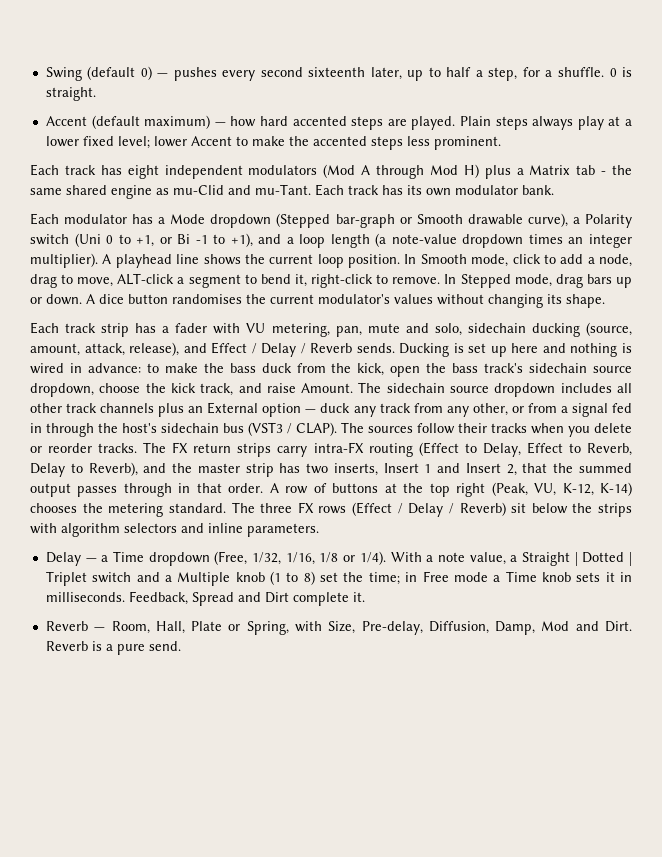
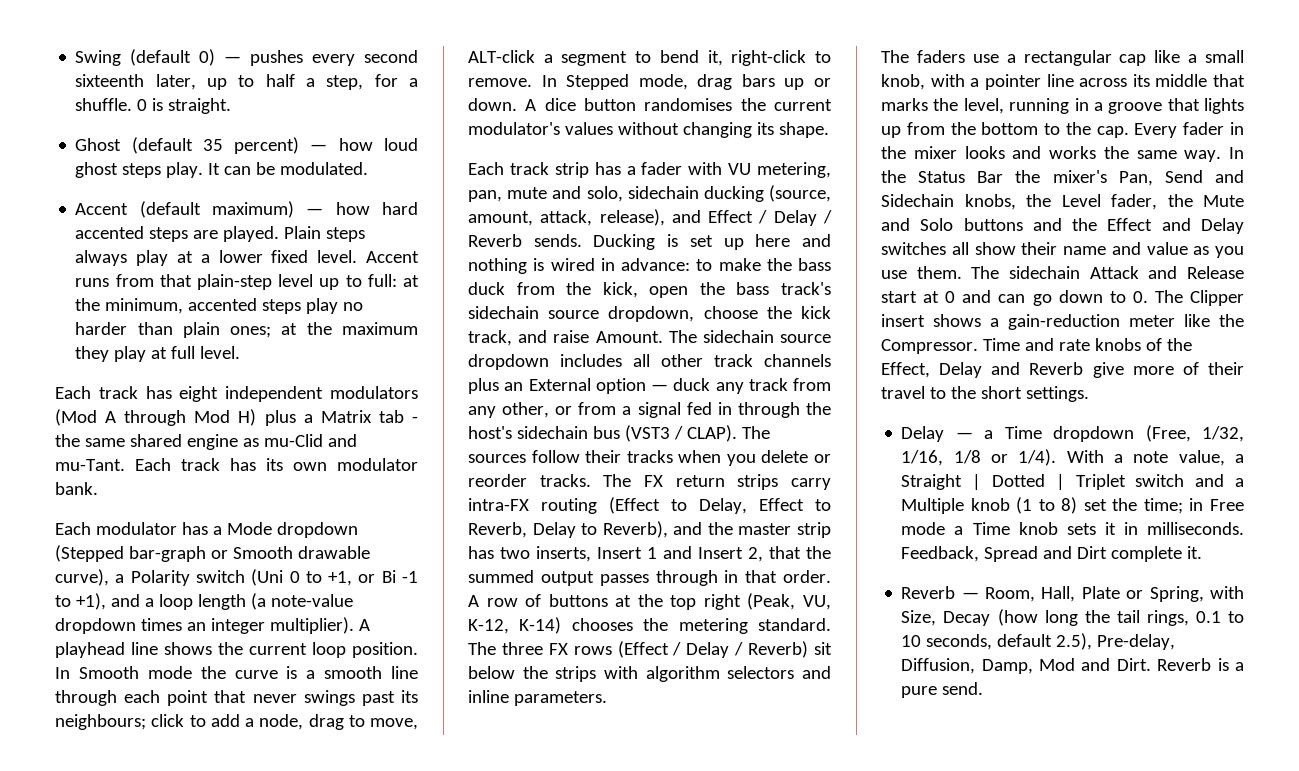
(96, 94) none -> [75,137,418,154] [75,162,369,178] // Ghost (default 35 percent) — how loud ghost steps play. It can be modulated.
[117,136,501,150] level; lower Accent to make the accented steps less prominent. -> [317,250,419,263] [75,274,420,290] [75,298,364,314] [75,322,418,338] [75,346,241,362] level. Accent runs from that plain-step level up to full: at the minimum, accented steps play no harder than plain ones; at the maximum they play at full level.
[471,254,509,267] mode, -> [147,666,418,679] [55,690,418,706] [55,714,146,730] mode the curve is a smooth line through each point that never swings past its neighbours;
(319, 530) none -> [881,50,1244,66] [881,74,1245,90] [881,98,1244,114] [881,122,1244,138] [881,146,1244,162] [881,170,1244,186] [881,194,1244,210] [881,218,1244,234] [881,242,1244,258] [881,266,1244,279] [881,290,1244,306] [881,314,1244,330] [881,338,1192,354] [881,362,1244,378] [881,386,1089,402] // The faders use a rectangular cap like a small knob, with a pointer line across its middle that marks the level, running in a groove that lights up from the bottom to the cap. Every fader in the mixer looks and works the same way. In the Status Bar the mixer's Pan, Send and Sidechain knobs, the Level fader, the Mute and Solo buttons and the Effect and Delay switches all show their name and value as you use them. The sidechain Attack and Release start at 0 and can go down to 0. The Clipper insert shows a gain-reduction meter like the Compressor. Time and rate knobs of the Effect, Delay and Reverb give more of their travel to the short settings.
(356, 627) none -> [943,609,1244,626] [901,633,1093,650] Decay (how long the tail rings, 0.1 to 10 seconds, default 2.5),

